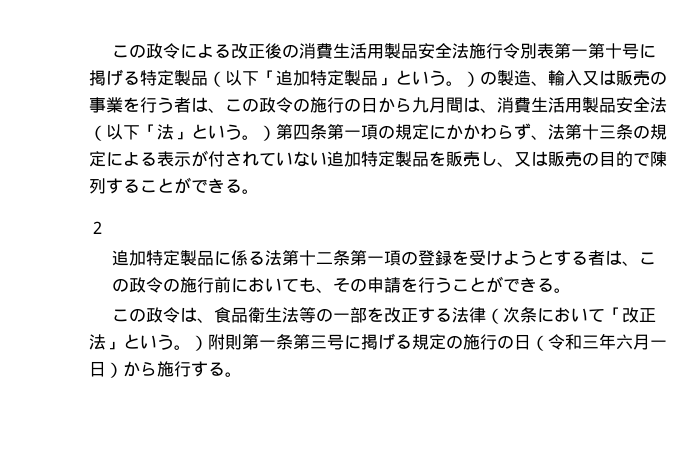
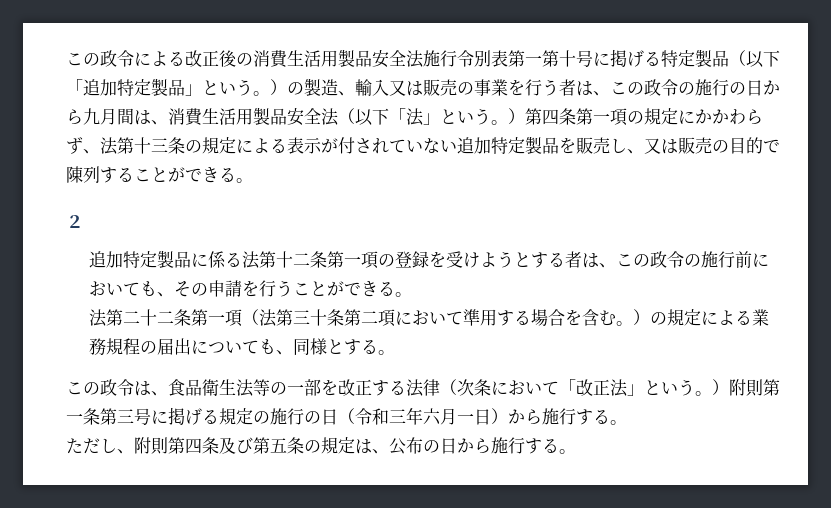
(572, 290) none -> [89,309,770,327] [89,338,396,355] // 法第二十二条第一項（法第三十条第二項において準用する場合を含む。）の規定による業務規程の届出についても、同様とする。
(242, 374) none -> [66,437,576,455] // ただし、附則第四条及び第五条の規定は、公布の日から施行する。

